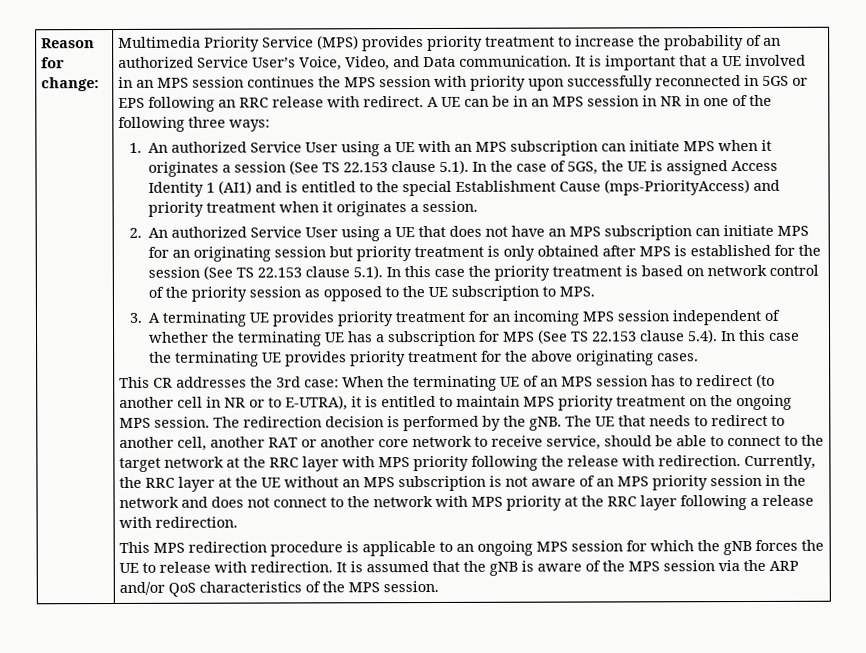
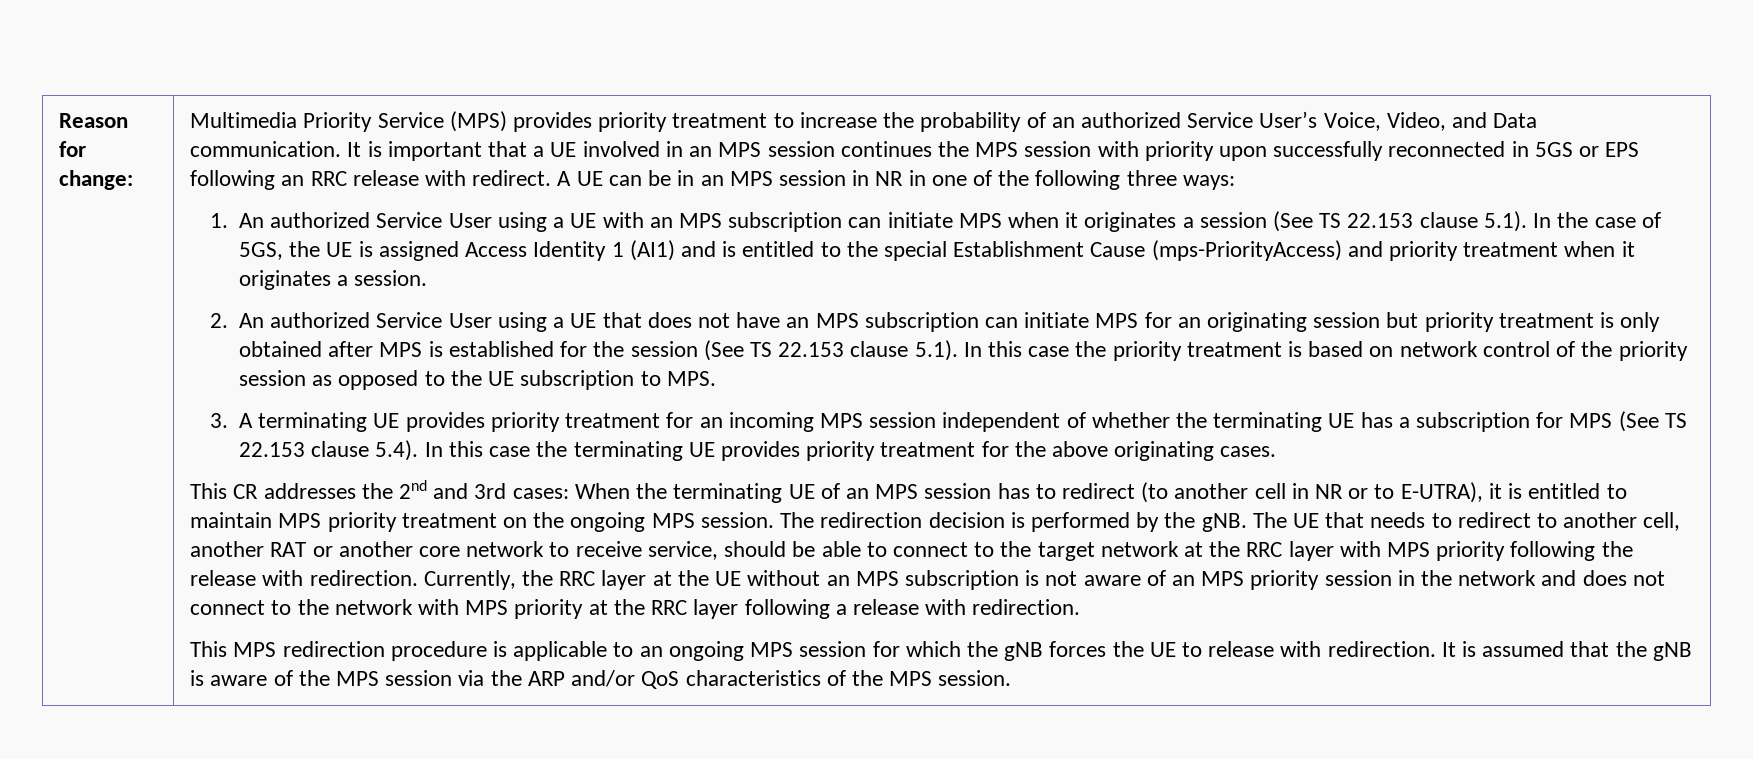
[276,376,340,388] 3rd case: -> [399,480,569,499] 2nd and 3rd cases:

